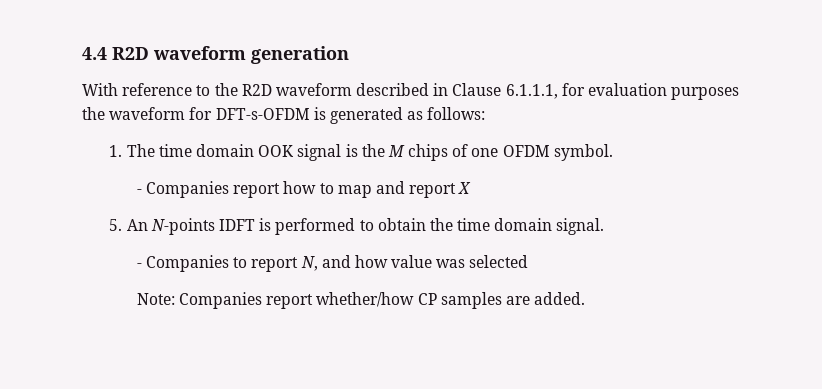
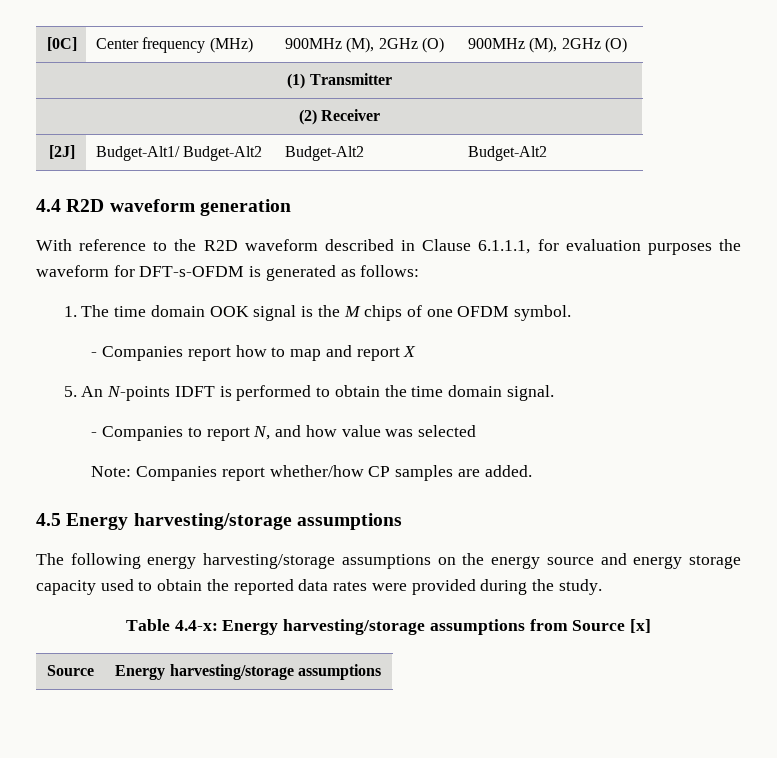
(82, 53) none -> [46,37,77,51] [95,37,253,53] [284,37,444,53] [467,37,627,53] [287,73,392,89] [298,109,381,125] [48,145,75,159] [95,146,263,161] [284,146,364,161] [467,146,547,161] [0C] | Center frequency (MHz) | 900MHz (M), 2GHz (O) | 900MHz (M), 2GHz (O) // (1) Transmitter // (2) Receiver // [2J] | Budget-Alt1/ Budget-Alt2 | Budget-Alt2 | Budget-Alt2 //
(586, 298) none -> [36,513,402,530] [36,553,742,569] [36,579,602,595] [125,619,652,635] [46,665,94,676] [115,664,381,680] // 4.5 Energy harvesting/storage assumptions // The following energy harvesting/storage assumptions on the energy source and energy storage capacity used to obtain the reported data rates were provided during the study. // Table 4.4-x: Energy harvesting/storage assumptions from Source [x] // Source | Energy harvesting/storage assumptions

